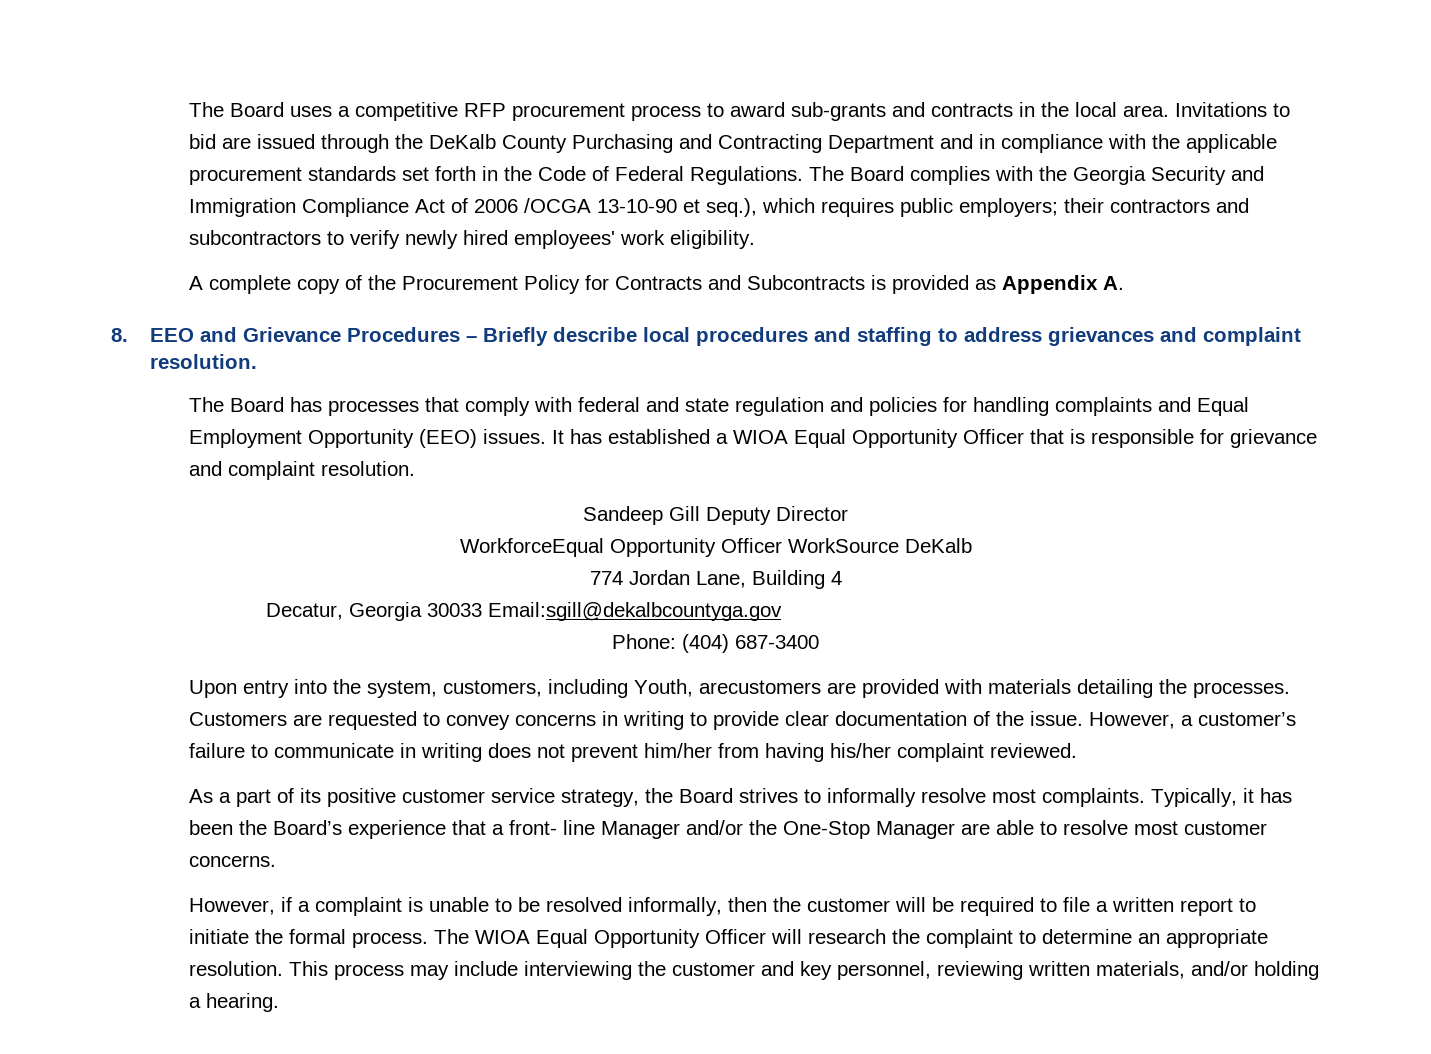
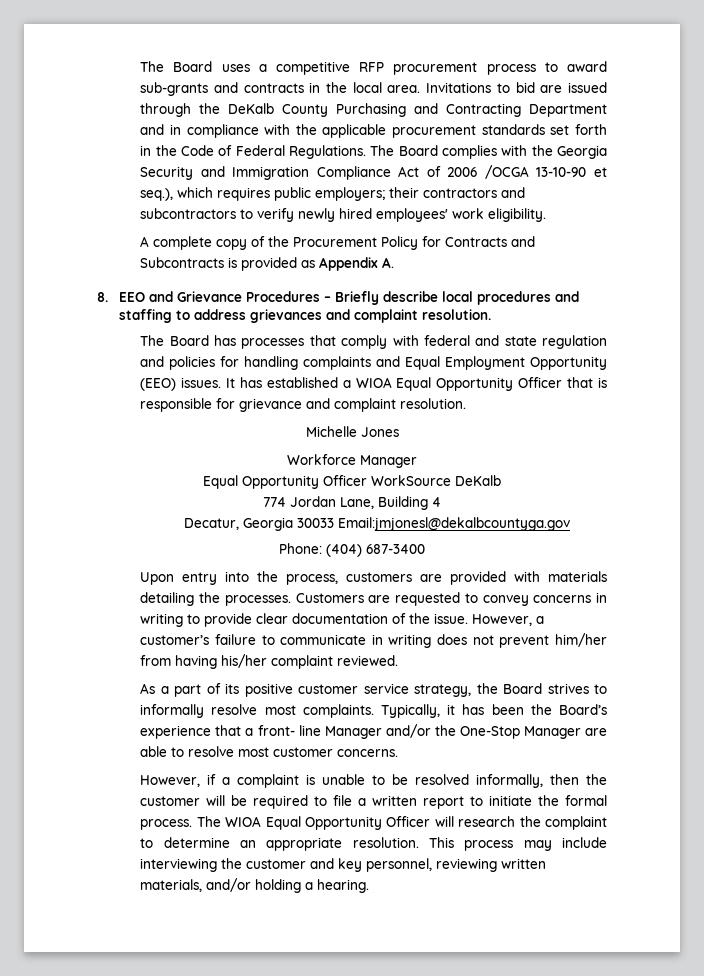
[583,506,848,525] [459,538,604,557] Sandeep Gill Deputy Director // WorkforceEqual -> [305,426,399,437] [287,454,417,468] [203,475,238,489] Michelle Jones // Workforce Manager // Equal
[488,602,783,621] Email:sgill@dekalbcountyga.gov -> [337,517,570,531] Email:jmjonesl@dekalbcountyga.gov
[366,679,821,698] system, customers, including Youth, arecustomers -> [286,572,413,585] process, customers

